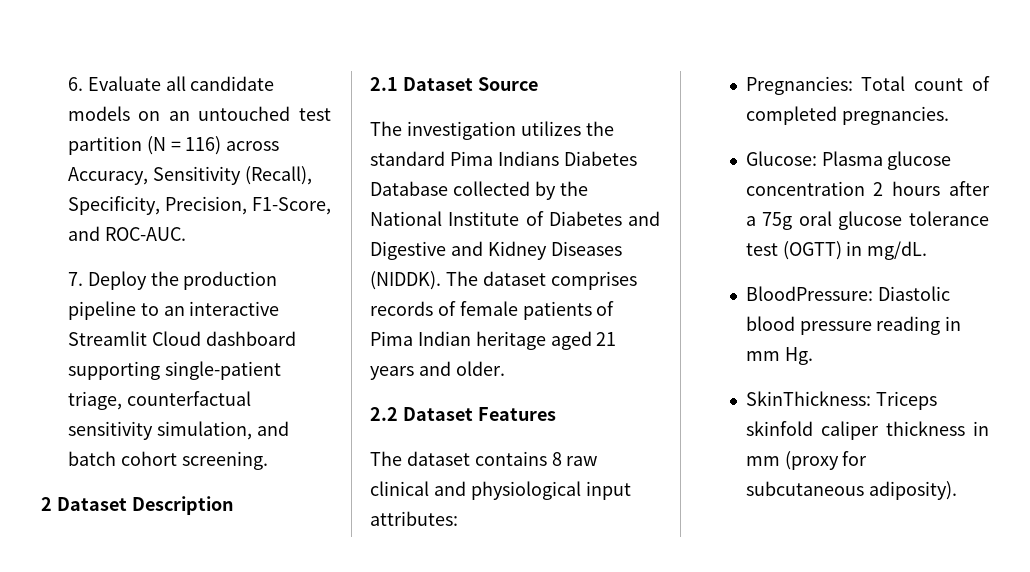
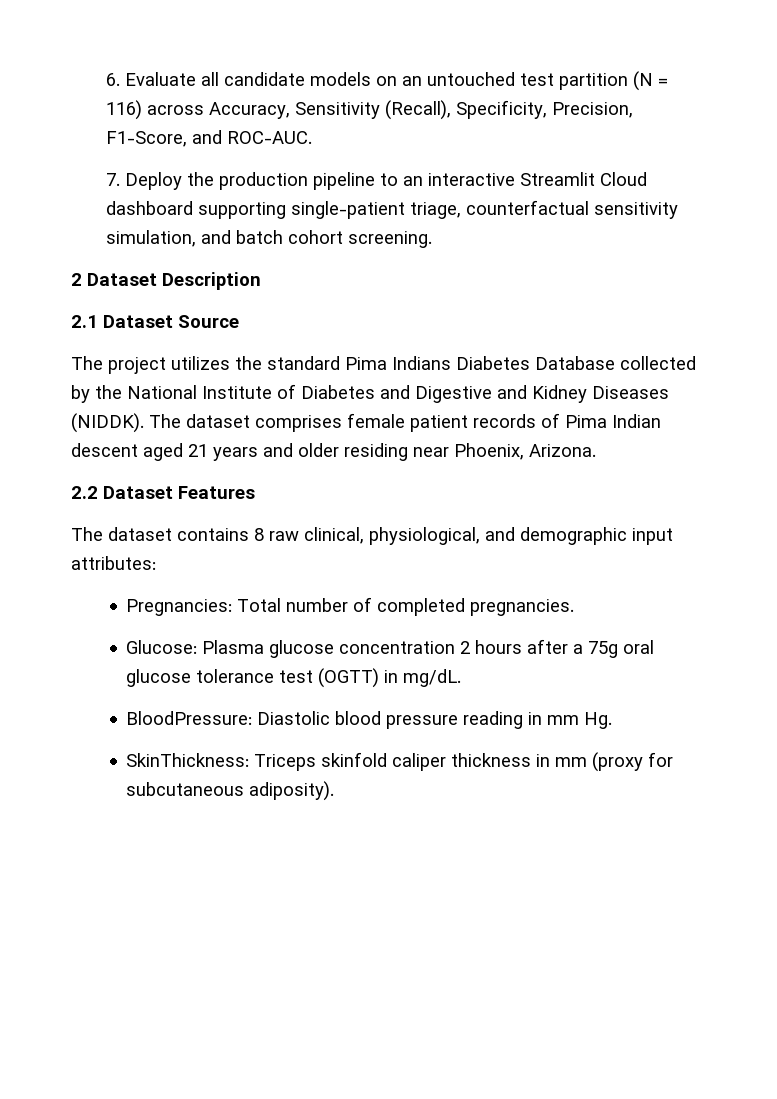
[406,121,516,140] investigation -> [108,357,166,374] project
[370,301,592,320] records of female patients -> [347,413,536,432] female patient records
[475,331,546,350] heritage -> [71,443,138,457] descent
[455,361,505,376] older. -> [298,443,596,461] older residing near Phoenix, Arizona.
[370,481,581,500] clinical and physiological -> [304,527,627,545] clinical, physiological, and demographic
[914,78,964,91] count -> [286,598,349,612] number

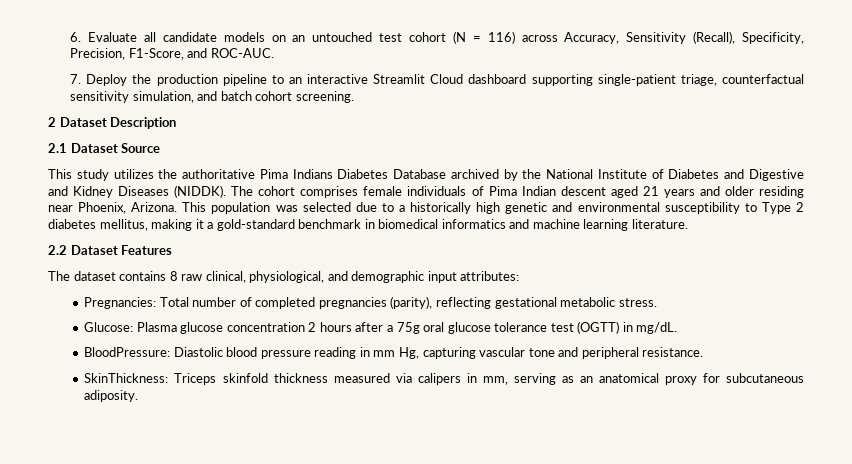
[559,73,629,90] partition -> [408,32,446,42] cohort
[71,356,166,374] The project -> [48,169,109,181] This study
[267,356,340,370] standard -> [182,169,256,179] authoritative
[620,356,696,370] collected -> [450,169,499,179] archived
[186,414,250,428] dataset -> [258,186,296,196] cohort
[410,414,536,432] patient records -> [407,186,467,196] individuals
(596, 450) none -> [182,202,804,214] [48,219,688,231] This population was selected due to a historically high genetic and environmental susceptibility to Type 2 diabetes mellitus, making it a gold-standard benchmark in biomedical informatics and machine learning literature.
[470,599,575,616] pregnancies. -> [318,296,657,309] pregnancies (parity), reflecting gestational metabolic stress.
[584,712,613,729] [126,752,644,772] Hg. // SkinThickness: Triceps skinfold caliper thickness in mm (proxy -> [398,347,704,359] [84,373,697,385] Hg, capturing vascular tone and peripheral resistance. // SkinThickness: Triceps skinfold thickness measured via calipers in mm, serving as an anatomical proxy
[249,781,335,801] adiposity). -> [84,390,139,402] adiposity.

